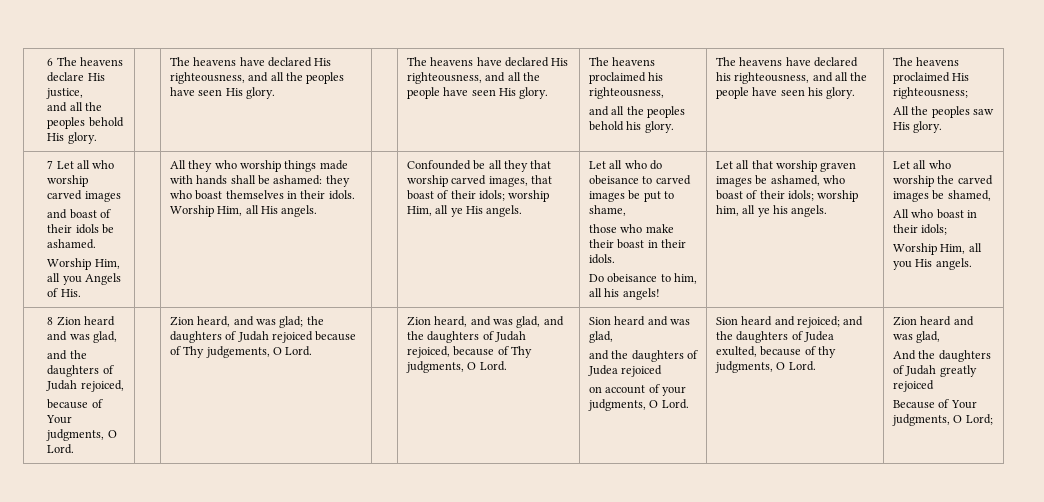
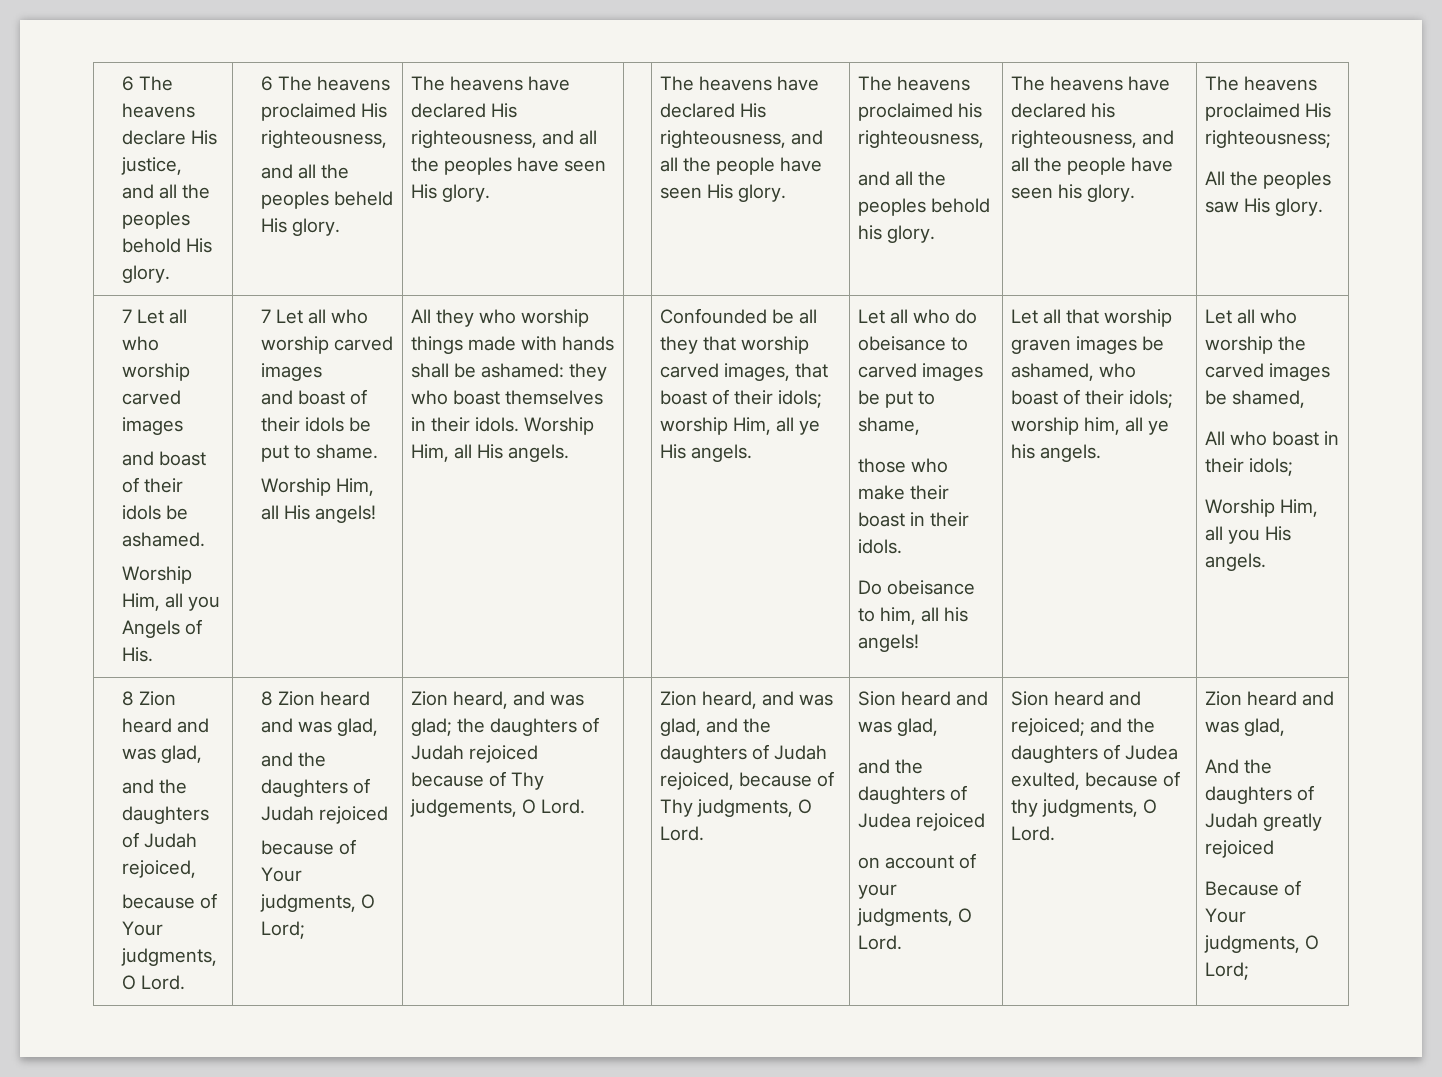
(97, 138) none -> [260,76,390,91] [260,103,387,121] [260,130,387,148] [260,164,349,179] [260,191,393,209] [260,218,340,236] 6 The heavens proclaimed His righteousness, // and all the peoples beheld His glory.
(81, 293) none -> [260,309,368,324] [260,336,393,354] [260,363,322,381] [260,389,367,405] [260,417,371,432] [260,444,378,462] [260,478,374,496] [260,505,376,523] 7 Let all who worship carved images // and boast of their idols be put to shame. // Worship Him, all His angels!
(75, 449) none -> [260,691,370,706] [260,718,378,736] [260,752,326,767] [260,778,370,797] [260,806,388,824] [260,839,356,855] [260,867,302,882] [259,894,375,912] [260,921,305,939] 8 Zion heard and was glad, // and the daughters of Judah rejoiced // because of Your judgments, O Lord;

